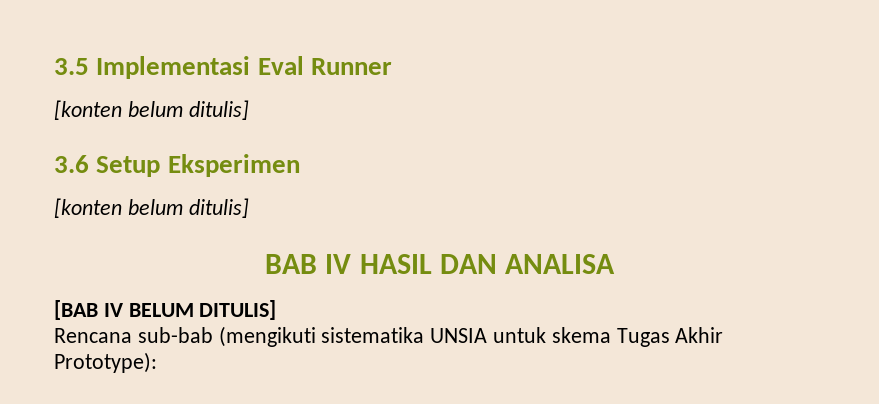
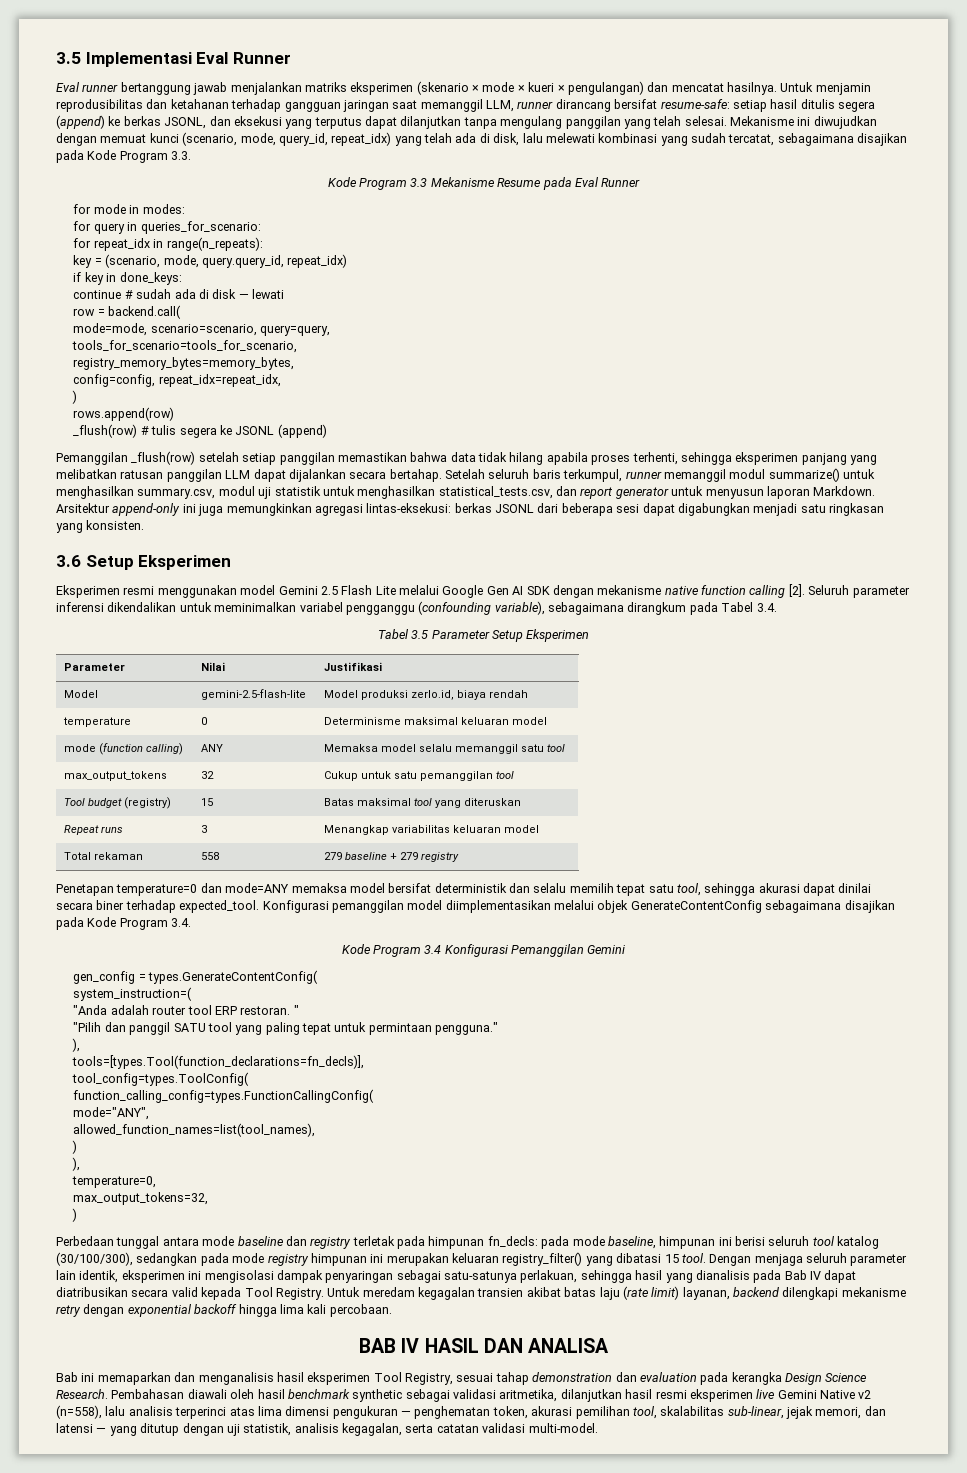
[54,100,249,120] [54,154,300,177] [54,198,249,218] [konten belum ditulis] // 3.6 Setup Eksperimen // [konten belum ditulis] -> [56,81,871,95] [56,99,875,112] [56,115,877,129] [56,132,908,146] [56,150,192,163] [327,177,641,190] [73,204,185,214] [73,221,261,234] [73,237,263,251] [73,254,348,268] [73,272,182,285] [73,289,285,299] [73,305,182,319] [73,323,331,336] [72,340,298,353] [73,357,295,370] [73,374,281,387] [72,390,78,404] [73,407,175,421] [73,424,327,438] [56,451,877,465] [56,468,875,482] [56,486,876,499] [56,503,884,516] [56,520,145,533] [56,555,232,570] [56,584,910,598] [56,601,777,615] [377,629,590,642] [64,663,126,671] [201,662,226,671] [324,662,383,671] [64,690,99,698] [201,689,307,700] [324,690,529,700] [63,717,132,727] [201,717,208,725] [324,717,548,725] [64,743,184,755] [201,744,224,752] [324,744,566,754] [64,771,168,781] [201,771,215,779] [324,771,515,781] [64,797,172,809] [201,798,214,806] [324,798,522,808] [64,825,124,835] [201,825,208,833] [324,825,540,835] [64,852,144,860] [201,852,220,860] [324,852,460,862] [56,883,872,896] [56,900,895,913] [56,917,192,930] [341,944,626,957] [73,970,319,984] [73,987,193,1001] [73,1005,299,1015] [73,1022,499,1035] [72,1038,81,1052] [72,1055,365,1069] [72,1072,250,1086] [73,1089,375,1103] [73,1107,150,1120] [73,1123,316,1137] [72,1140,78,1154] [72,1157,81,1171] [72,1176,157,1188] [73,1192,209,1205] [72,1208,78,1222] [56,1236,880,1249] [56,1252,908,1266] [56,1270,857,1283] [56,1286,906,1300] [56,1304,392,1317] Eval runner bertanggung jawab menjalankan matriks eksperimen (skenario × mode × kueri × pengulangan) dan mencatat hasilnya. Untuk menjamin reprodusibilitas dan ketahanan terhadap gangguan jaringan saat memanggil LLM, runner dirancang bersifat resume-safe: setiap hasil ditulis segera (append) ke berkas JSONL, dan eksekusi yang terputus dapat dilanjutkan tanpa mengulang panggilan yang telah selesai. Mekanisme ini diwujudkan dengan memuat kunci (scenario, mode, query_id, repeat_idx) yang telah ada di disk, lalu melewati kombinasi yang sudah tercatat, sebagaimana disajikan pada Kode Program 3.3. // Kode Program 3.3 Mekanisme Resume pada Eval Runner // for mode in modes: // for query in queries_for_scenario: // for repeat_idx in range(n_repeats): // key = (scenario, mode, query.query_id, repeat_idx) // if key in done_keys: // continue # sudah ada di disk — lewati // row = backend.call( // mode=mode, scenario=scenario, query=query, // tools_for_scenario=tools_for_scenario, // registry_memory_bytes=memory_bytes, // config=config, repeat_idx=repeat_idx, // ) // rows.append(row) // _flush(row) # tulis segera ke JSONL (append) // Pemanggilan _flush(row) setelah setiap panggilan memastikan bahwa data tidak hilang apabila proses terhenti, sehingga eksperimen panjang yang melibatkan ratusan panggilan LLM dapat dijalankan secara bertahap. Setelah seluruh baris terkumpul, runner memanggil modul summarize() untuk menghasilkan summary.csv, modul uji statistik untuk menghasilkan statistical_tests.csv, dan report generator untuk menyusun laporan Markdown. Arsitektur append-only ini juga memungkinkan agregasi lintas-eksekusi: berkas JSONL dari beberapa sesi dapat digabungkan menjadi satu ringkasan yang konsisten. // 3.6 Setup Eksperimen // Eksperimen resmi menggunakan model Gemini 2.5 Flash Lite melalui Google Gen AI SDK dengan mekanisme native function calling [2]. Seluruh parameter inferensi dikendalikan untuk meminimalkan variabel pengganggu (confounding variable), sebagaimana dirangkum pada Tabel 3.4. // Tabel 3.5 Parameter Setup Eksperimen // Parameter | Nilai | Justifikasi // Model | gemini-2.5-flash-lite | Model produksi zerlo.id, biaya rendah // temperature | 0 | Determinisme maksimal keluaran model // mode (function calling) | ANY | Memaksa model selalu memanggil satu tool // max_output_tokens | 32 | Cukup untuk satu pemanggilan tool // Tool budget (registry) | 15 | Batas maksimal tool yang diteruskan // Repeat runs | 3 | Menangkap variabilitas keluaran model // Total rekaman | 558 | 279 baseline + 279 registry // Penetapan temperature=0 dan mode=ANY memaksa model bersifat deterministik dan selalu memilih tepat satu tool, sehingga akurasi dapat dinilai secara biner terhadap expected_tool. Konfigurasi pemanggilan model diimplementasikan melalui objek GenerateContentConfig sebagaimana disajikan pada Kode Program 3.4. // Kode Program 3.4 Konfigurasi Pemanggilan Gemini // gen_config = types.GenerateContentConfig( // system_instruction=( // "Anda adalah router tool ERP restoran. " // "Pilih dan panggil SATU tool yang paling tepat untuk permintaan pengguna." // ), // tools=[types.Tool(function_declarations=fn_decls)], // tool_config=types.ToolConfig( // function_calling_config=types.FunctionCallingConfig( // mode="ANY", // allowed_function_names=list(tool_names), // ) // ), // temperature=0, // max_output_tokens=32, // ) // Perbedaan tunggal antara mode baseline dan registry terletak pada himpunan fn_decls: pada mode baseline, himpunan ini berisi seluruh tool katalog (30/100/300), sedangkan pada mode registry himpunan ini merupakan keluaran registry_filter() yang dibatasi 15 tool. Dengan menjaga seluruh parameter lain identik, eksperimen ini mengisolasi dampak penyaringan sebagai satu-satunya perlakuan, sehingga hasil yang dianalisis pada Bab IV dapat diatribusikan secara valid kepada Tool Registry. Untuk meredam kegagalan transien akibat batas laju (rate limit) layanan, backend dilengkapi mekanisme retry dengan exponential backoff hingga lima kali percobaan.
[54,300,277,320] [54,326,724,347] [54,352,157,373] [BAB IV BELUM DITULIS] // Rencana sub-bab (mengikuti sistematika UNSIA untuk skema Tugas Akhir Prototype): -> [56,1372,868,1385] [56,1389,872,1402] [56,1405,886,1419] [56,1423,598,1436] Bab ini memaparkan dan menganalisis hasil eksperimen Tool Registry, sesuai tahap demonstration dan evaluation pada kerangka Design Science Research. Pembahasan diawali oleh hasil benchmark synthetic sebagai validasi aritmetika, dilanjutkan hasil resmi eksperimen live Gemini Native v2 (n=558), lalu analisis terperinci atas lima dimensi pengukuran — penghematan token, akurasi pemilihan tool, skalabilitas sub-linear, jejak memori, dan latensi — yang ditutup dengan uji statistik, analisis kegagalan, serta catatan validasi multi-model.

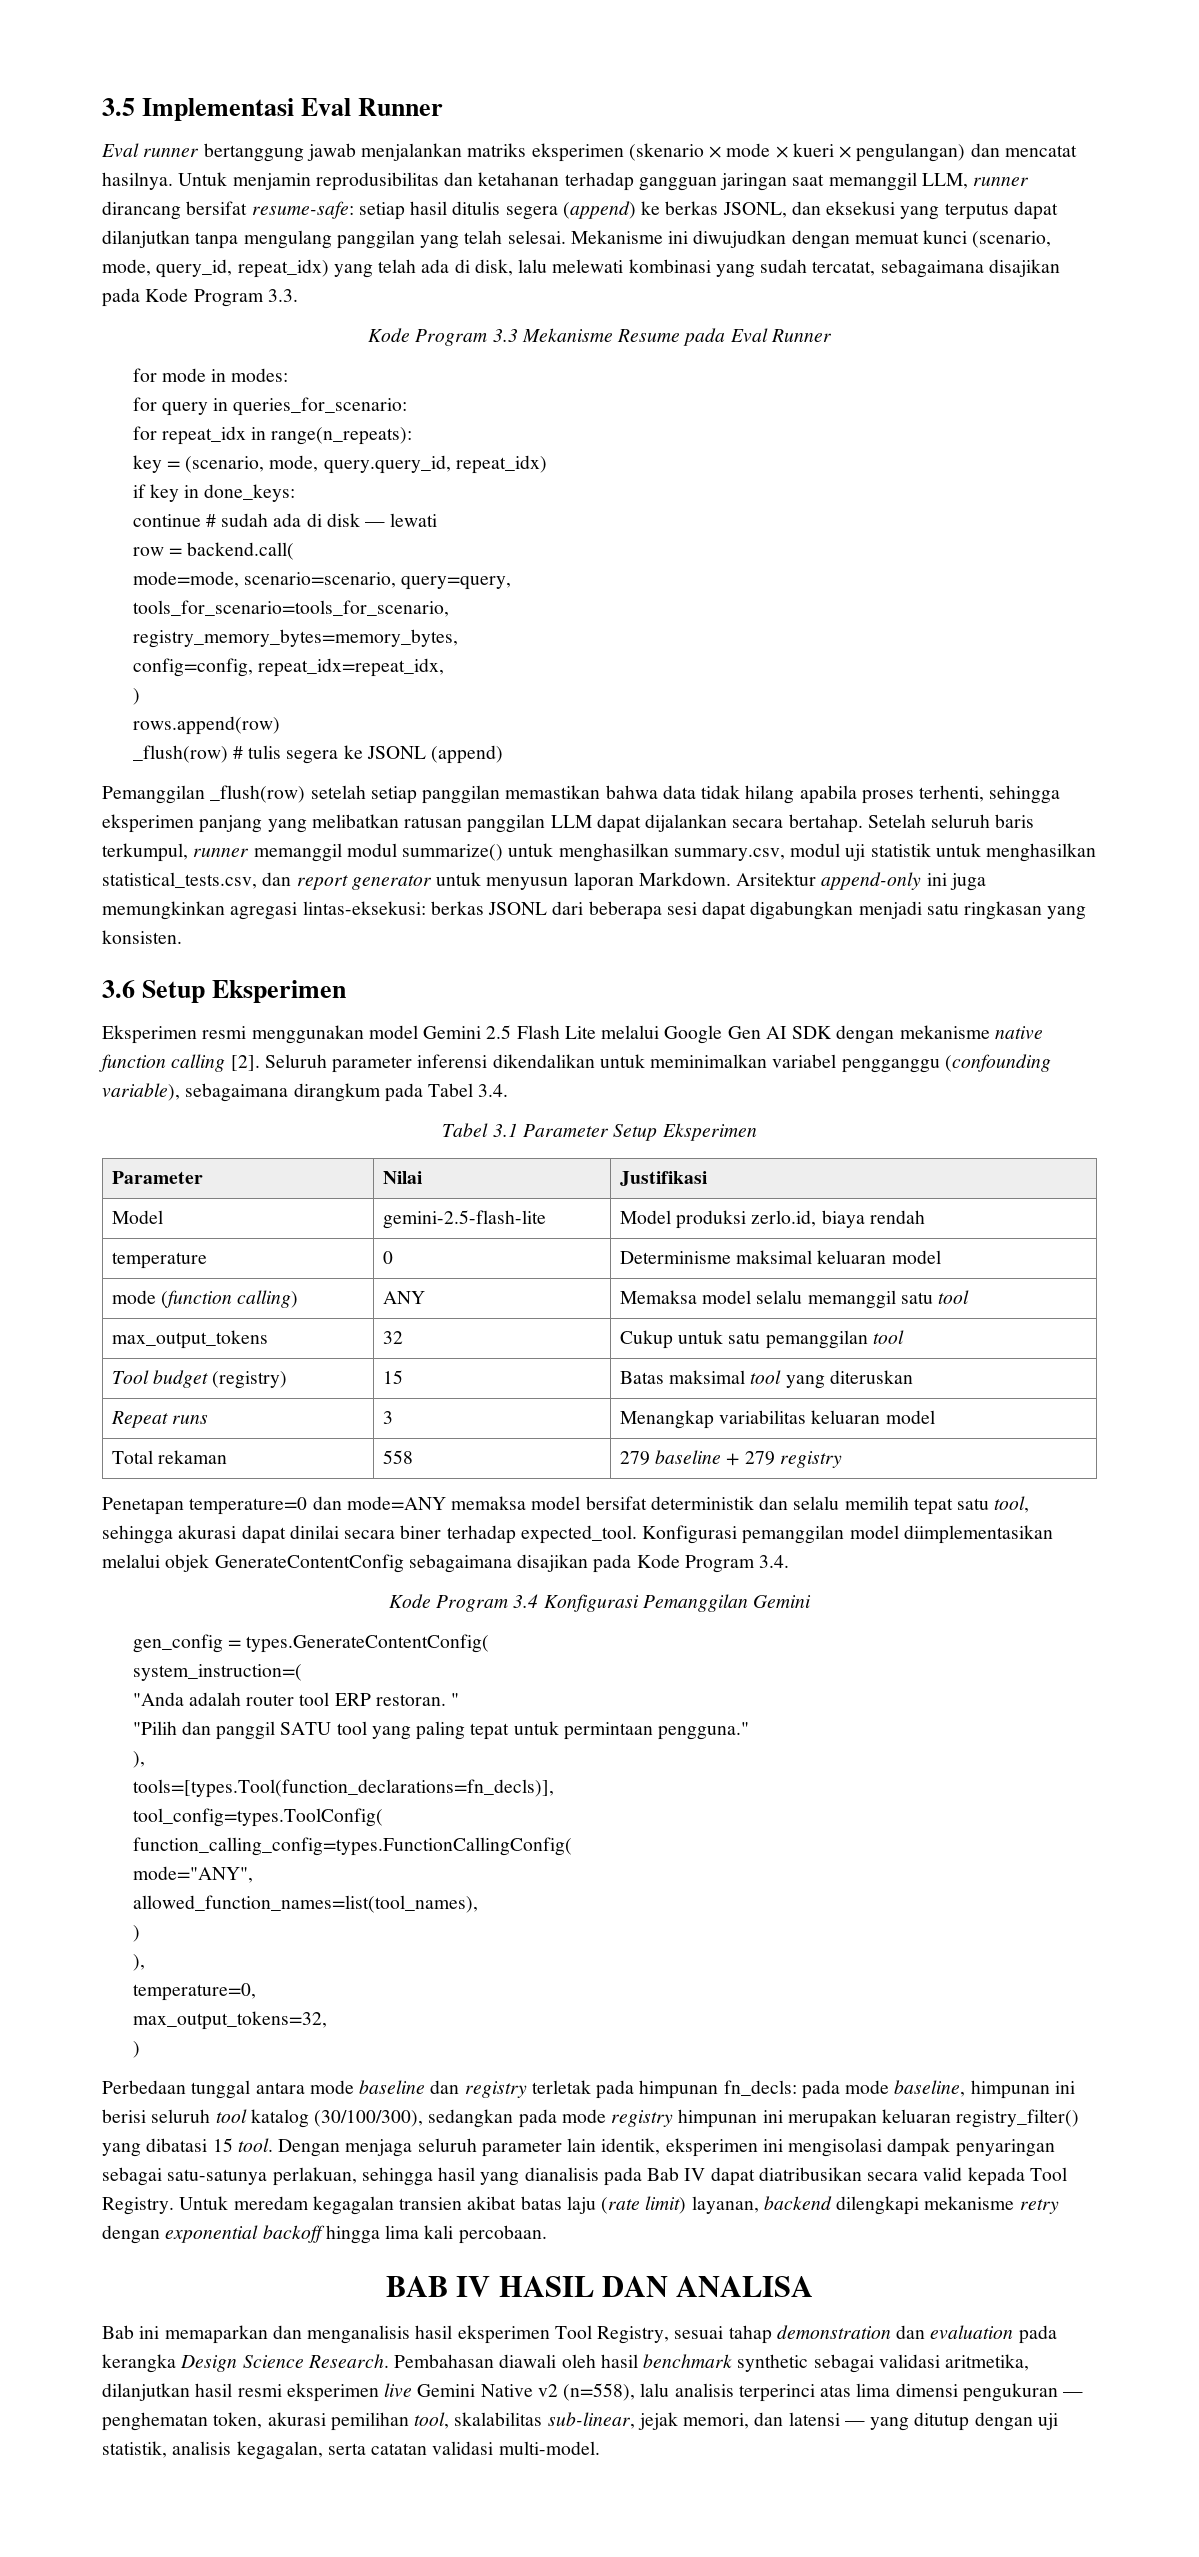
[411,630,429,639] 3.5 -> [492,1123,518,1137] 3.1

